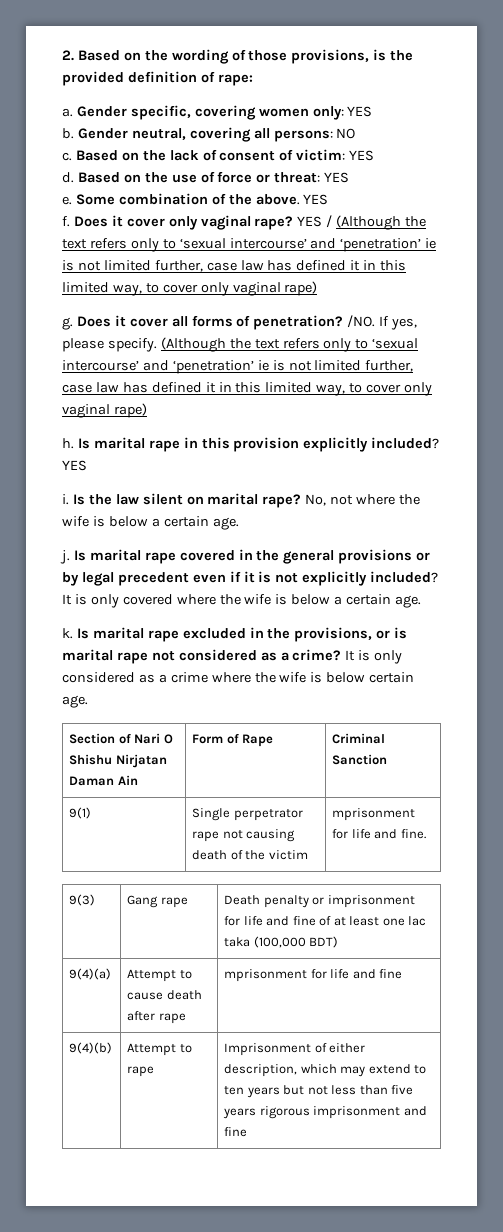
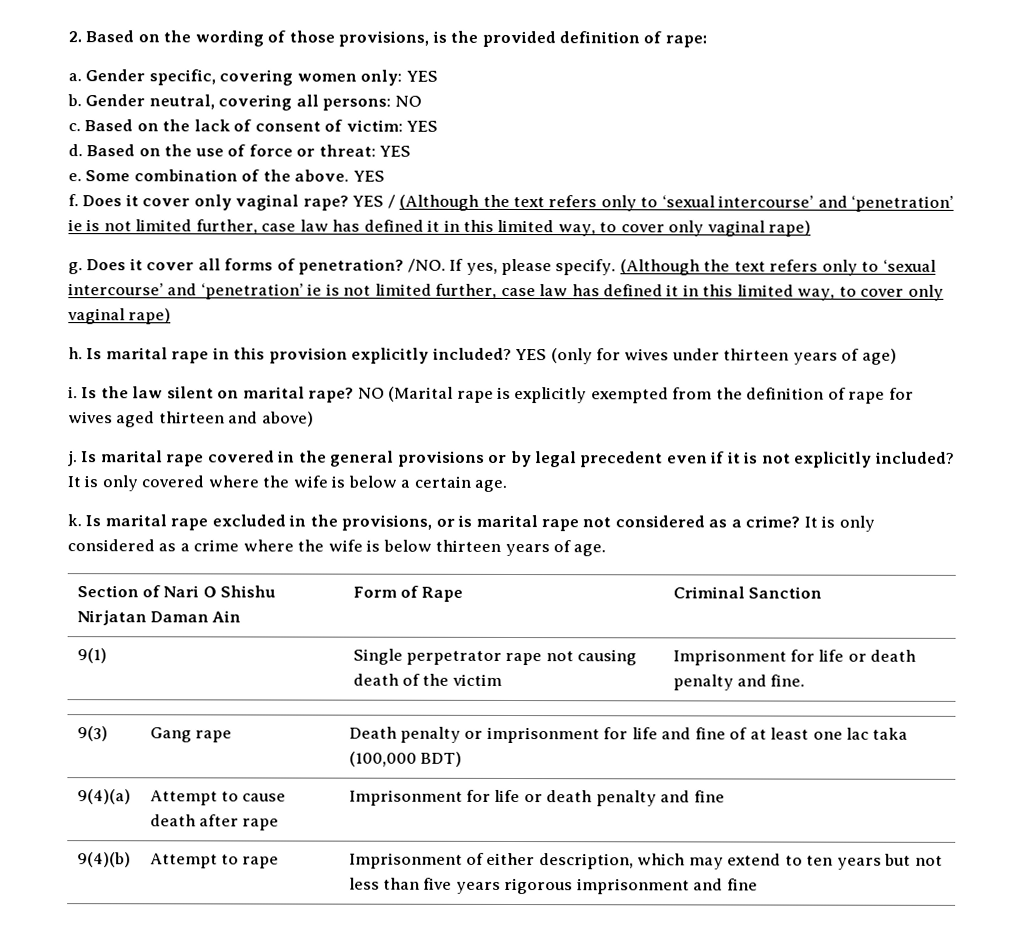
(87, 465) none -> [550,348,897,365] (only for wives under thirteen years of age)
[305,494,421,506] [62,516,239,530] No, not where the wife is below a certain age. -> [357,386,914,404] [68,411,314,428] NO (Marital rape is explicitly exempted from the definition of rape for wives aged thirteen and above)
[369,672,415,683] certain -> [435,539,572,557] thirteen years of
[332,808,416,821] [332,829,371,839] mprisonment for life -> [672,649,917,666] [672,674,734,691] Imprisonment for life or death penalty
[224,969,350,982] mprisonment for life -> [348,789,657,807] Imprisonment for life or death penalty

